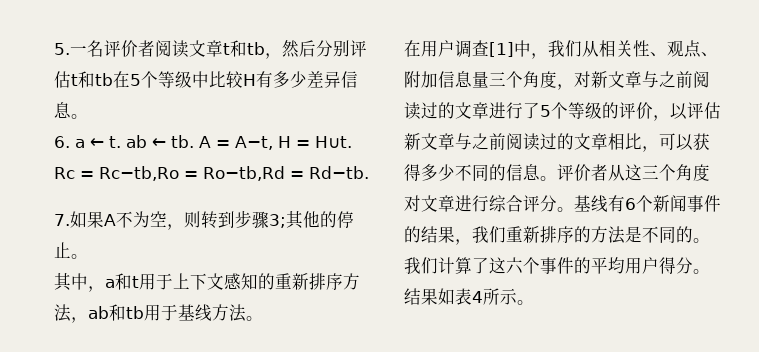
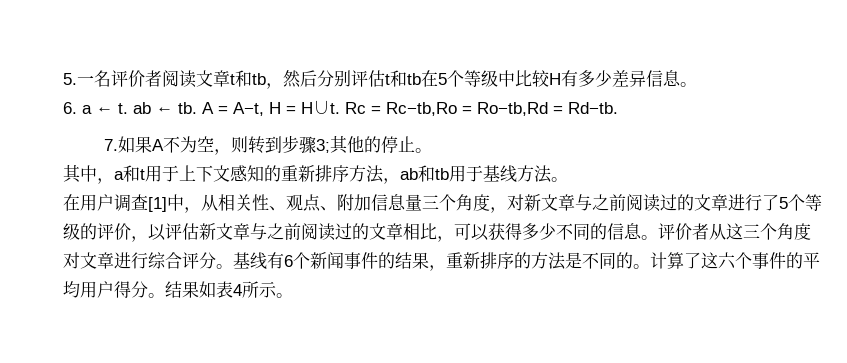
[548,40,582,57] 我们 -> (201, 210) none
[472,226,506,243] 我们 -> (446, 268) none
[404,257,438,274] 我们 -> (650, 266) none

